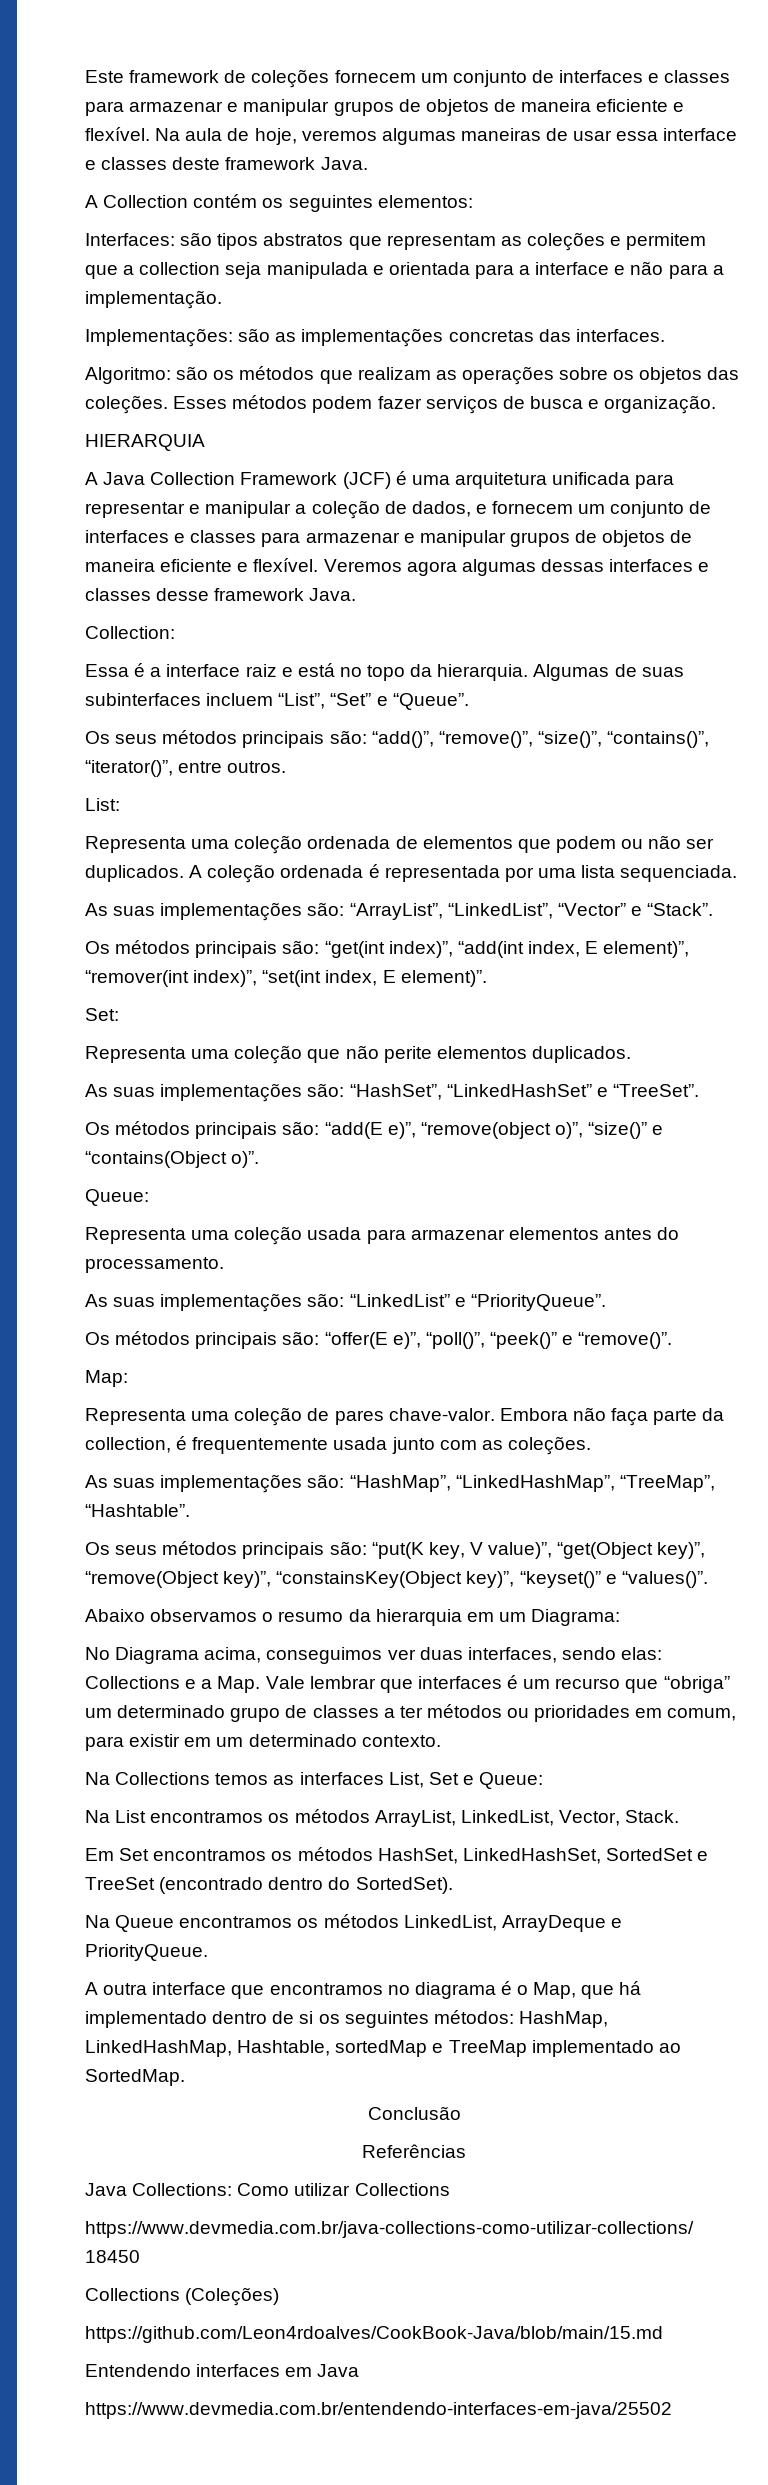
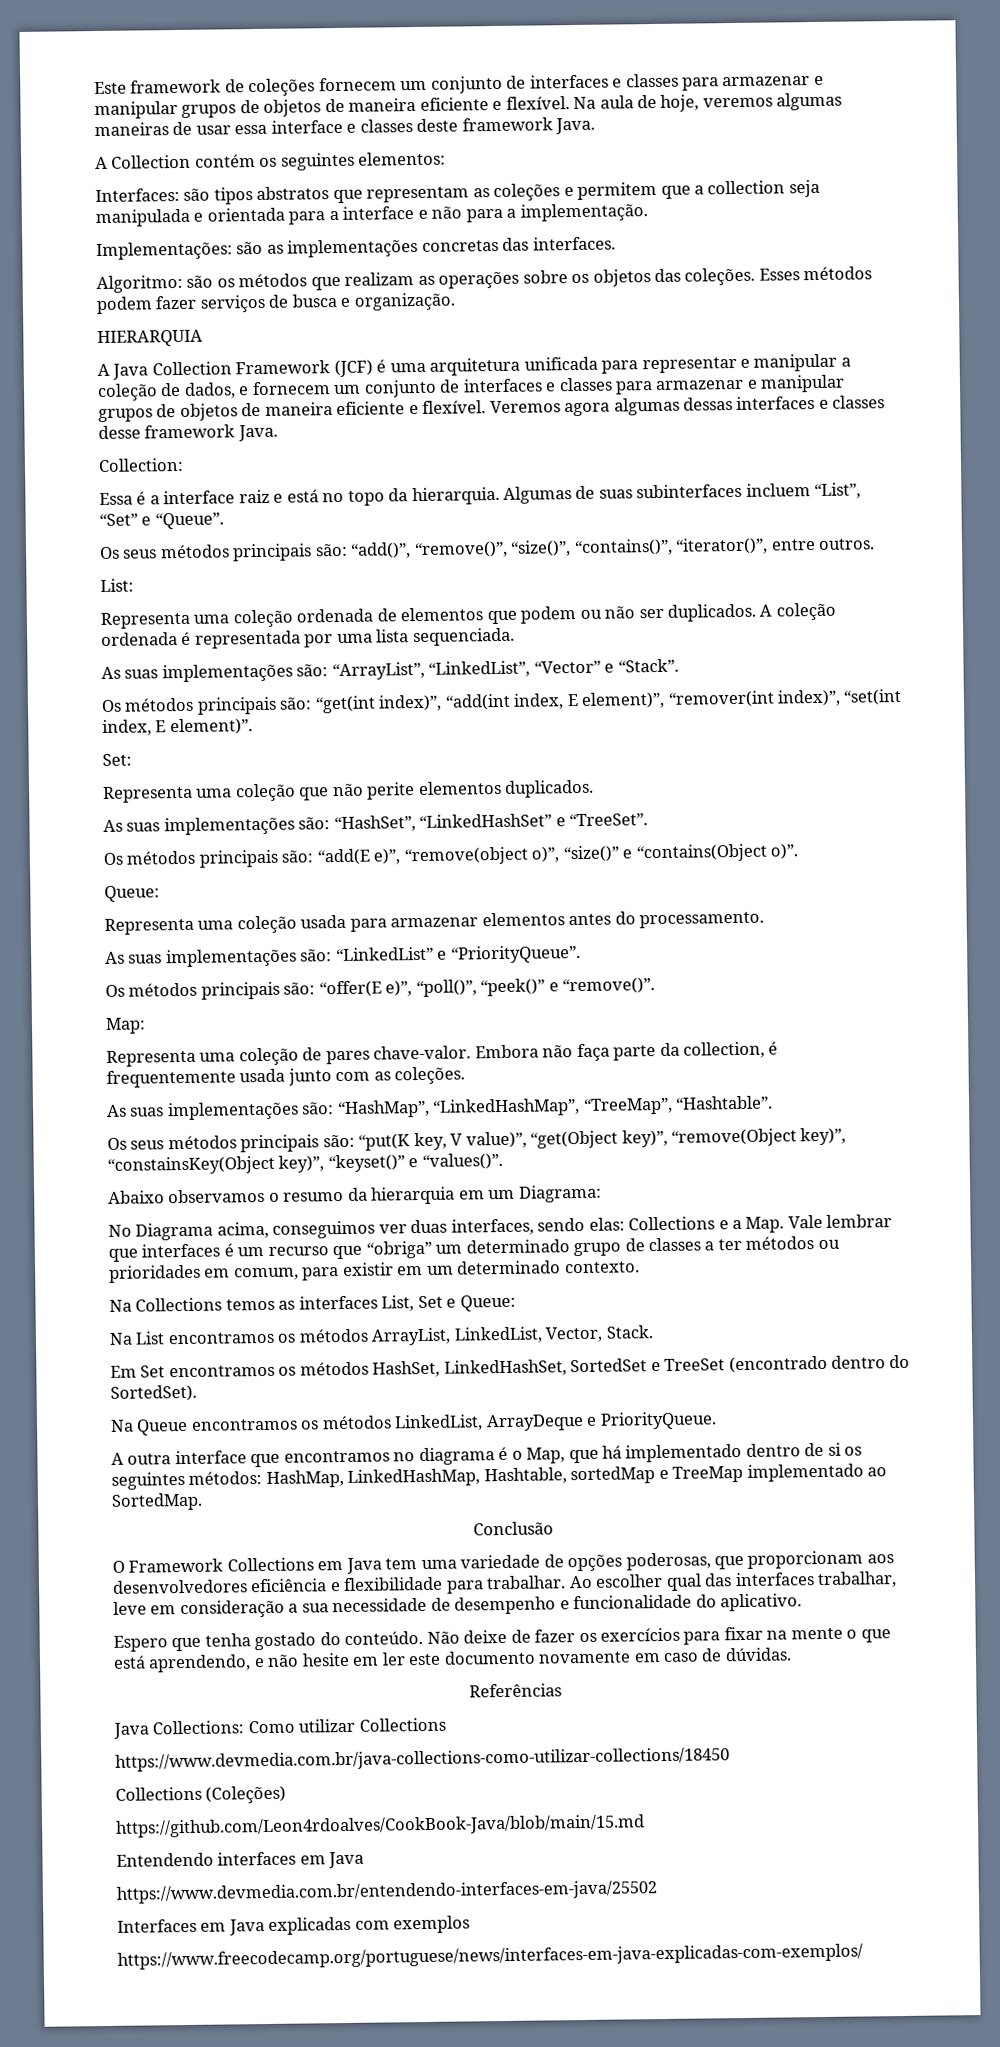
(461, 2113) none -> [112,1550,894,1574] [112,1571,898,1594] [113,1593,803,1619] [113,1626,891,1652] [113,1647,792,1673] // O Framework Collections em Java tem uma variedade de opções poderosas, que proporcionam aos desenvolvedores eficiência e flexibilidade para trabalhar. Ao escolher qual das interfaces trabalhar, leve em consideração a sua necessidade de desempenho e funcionalidade do aplicativo. // Espero que tenha gostado do conteúdo. Não deixe de fazer os exercícios para fixar na mente o que está aprendendo, e não hesite em ler este documento novamente em caso de dúvidas.
(672, 2410) none -> [117,1915,471,1936] [117,1943,863,1970] // Interfaces em Java explicadas com exemplos // https://www.freecodecamp.org/portuguese/news/interfaces-em-java-explicadas-com-exemplos/

